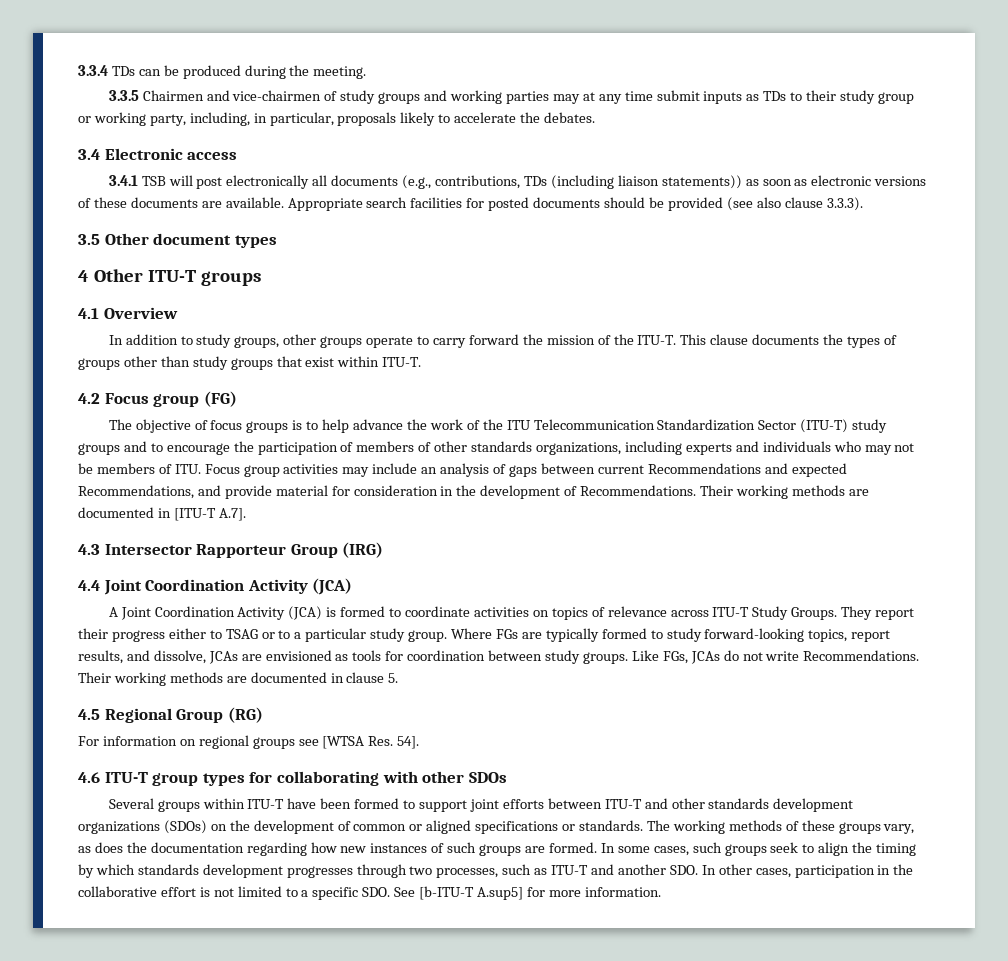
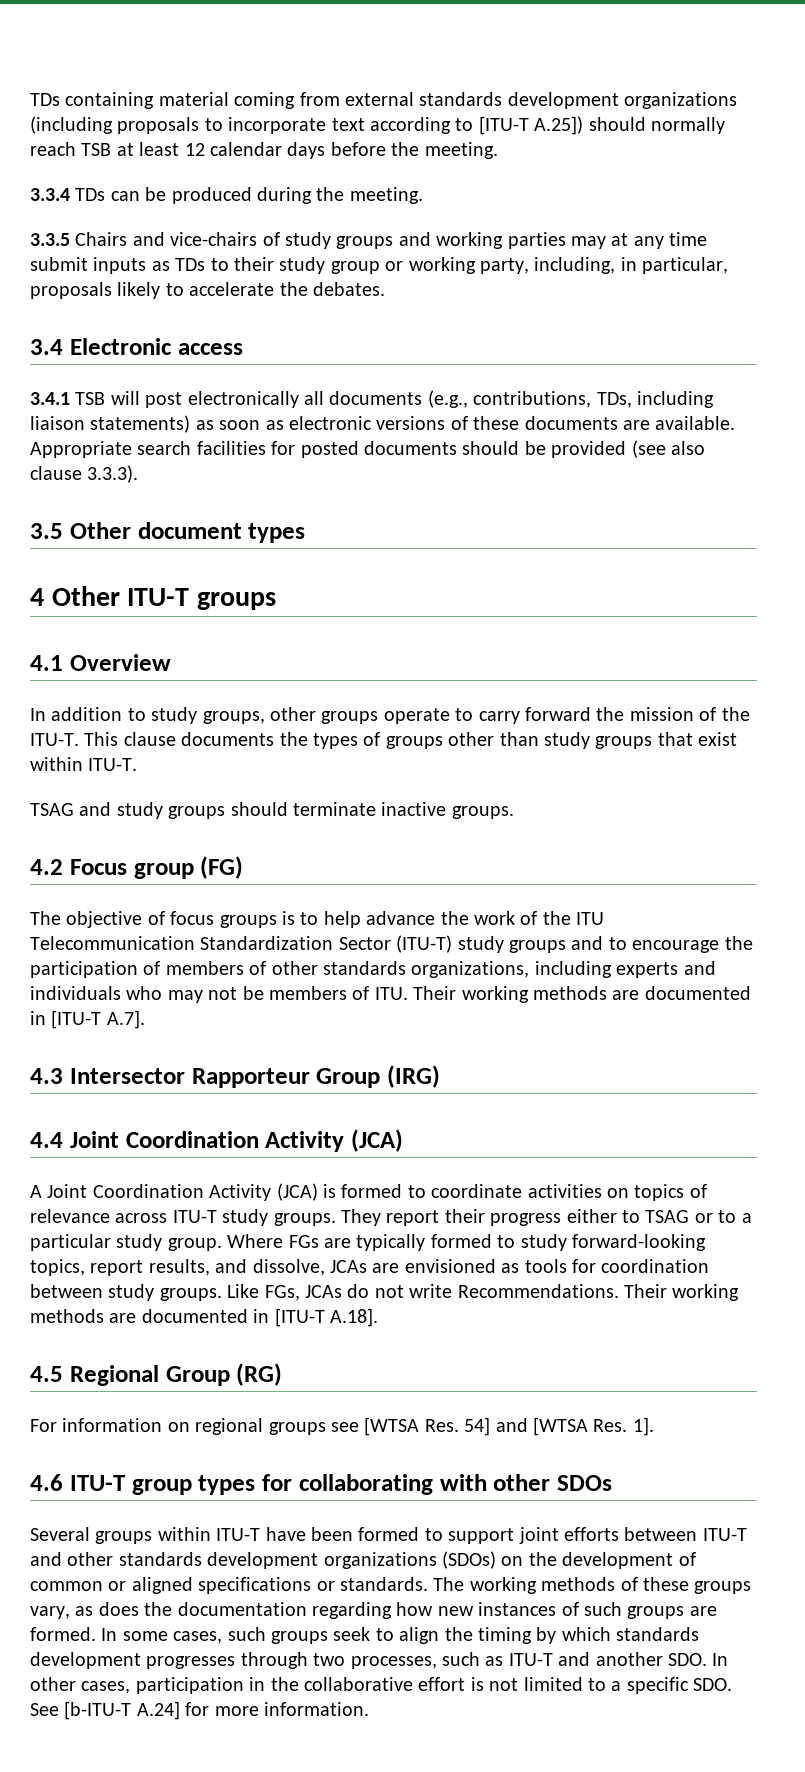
(78, 70) none -> [30,92,738,109] [30,116,725,135] [30,142,498,159] TDs containing material coming from external standards development organizations (including proposals to incorporate text according to [ITU-T A.25]) should normally reach TSB at least 12 calendar days before the meeting. //
[142,90,322,101] Chairmen and vice-chairmen -> [75,232,258,246] Chairs and vice-chairs
[523,175,742,189] TDs (including liaison statements)) -> [596,391,714,408] [30,415,191,433] TDs, including liaison statements)
(422, 362) none -> [30,802,514,819] // TSAG and study groups should terminate inactive groups.
[204,463,847,477] [78,485,697,499] Focus group activities may include an analysis of gaps between current Recommendations and expected Recommendations, and provide material for consideration in the development of Recommendations. -> (408, 993) none
[752,606,838,620] Study Groups. -> [222,1209,336,1226] study groups.
[346,672,399,683] clause 5. -> [274,1308,378,1327] [ITU-T A.18].
[397,736,420,749] 54]. -> [464,1417,654,1436] 54] and [WTSA Res. 1].
[477,887,524,900] A.sup5] -> [136,1701,180,1720] A.24]

